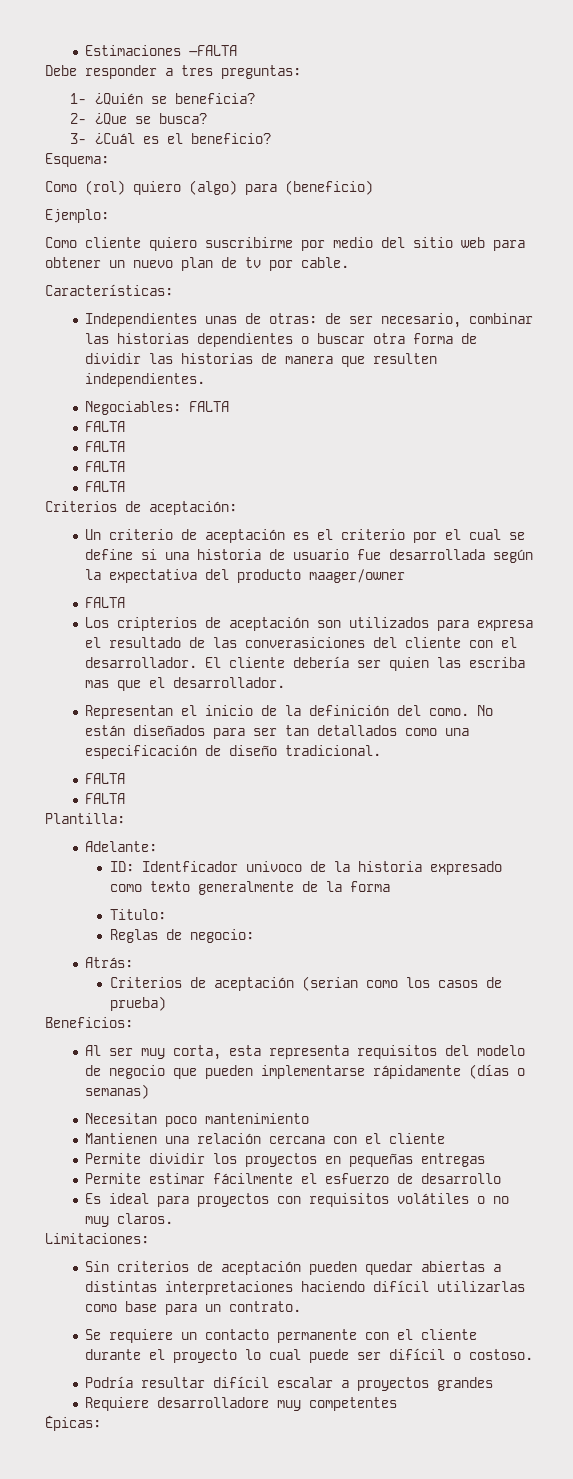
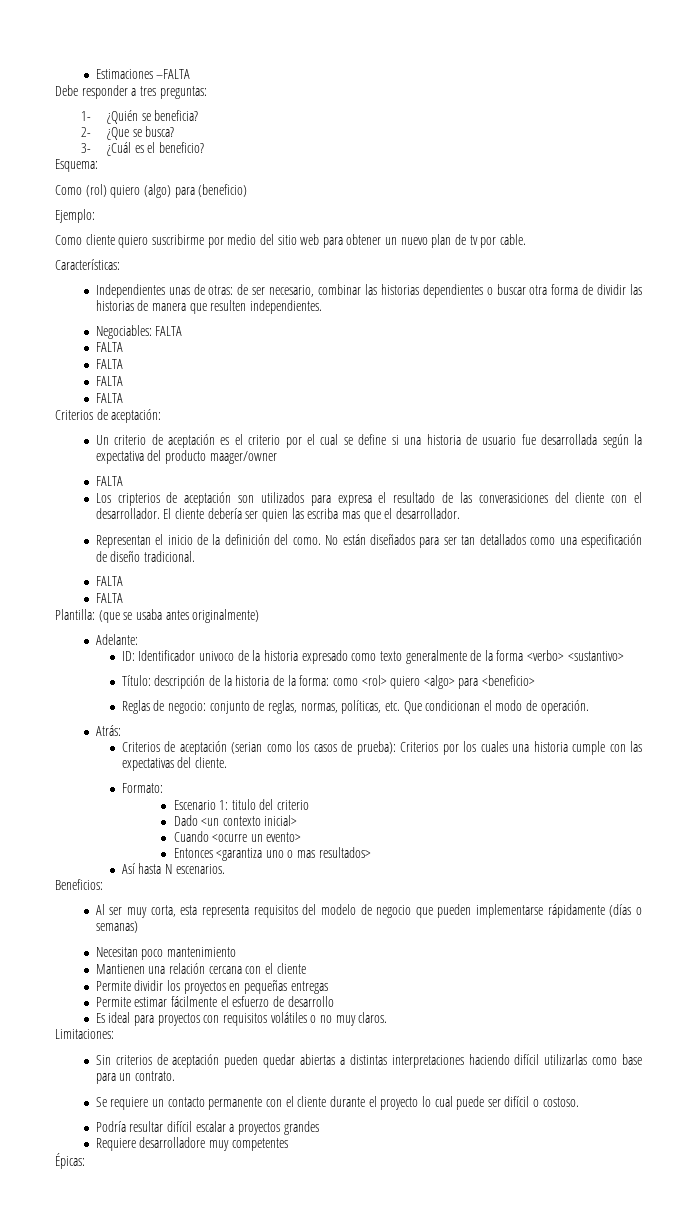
(125, 818) none -> [98,609,260,623] (que se usaba antes originalmente)
[141,861,238,872] Identficador -> [138,650,196,661] Identificador
[109,909,166,920] [109,929,254,943] // Titulo: // Reglas de negocio: -> [527,650,624,661] [121,675,536,689] [121,700,589,714] <verbo> <sustantivo> // Título: descripción de la historia de la forma: como <rol> quiero <algo> para <beneficio> // Reglas de negocio: conjunto de reglas, normas, políticas, etc. Que condicionan el modo de operación.
[109,996,166,1011] prueba) -> [356,741,643,755] [121,757,227,771] [121,783,163,793] [173,799,310,810] [173,815,298,826] [173,831,302,842] [173,847,371,861] [121,863,225,874] prueba): Criterios por los cuales una historia cumple con las expectativas del cliente. // Formato: // Escenario 1: titulo del criterio // Dado <un contexto inicial> // Cuando <ocurre un evento> // Entonces <garantiza uno o mas resultados> // Así hasta N escenarios.

